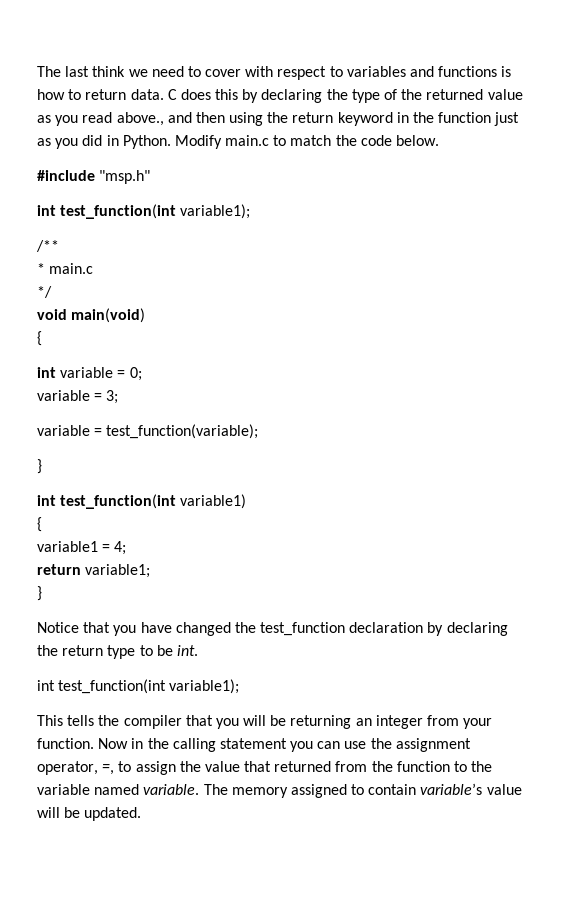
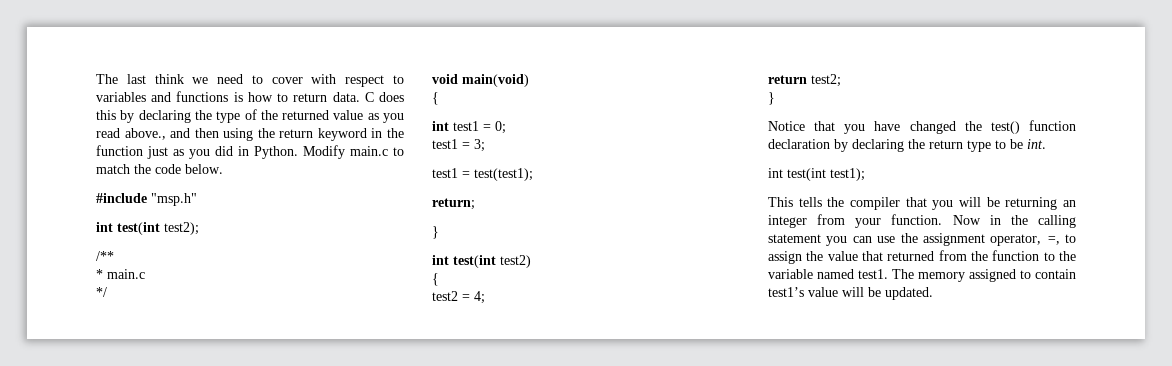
[60,204,251,219] test_function(int variable1); -> [117,222,199,235] test(int test2);
[60,367,114,378] variable -> [453,121,479,131] test1
[37,390,90,401] variable -> [432,139,458,149] test1
[37,424,259,439] variable = test_function(variable); -> [432,168,533,181] [432,198,475,210] test1 = test(test1); // return;
[60,494,247,509] [37,517,42,532] [37,541,98,552] test_function(int variable1) // { // variable1 -> [453,255,531,268] [432,273,439,286] [432,291,458,301] test(int test2) // { // test2
[85,564,151,578] variable1; -> [811,74,841,87] test2;
[260,622,346,636] test_function -> [990,120,1076,134] test() function
[58,679,240,694] test_function(int variable1); -> [787,168,865,181] test(int test1);
[143,784,200,795] variable. -> [858,269,888,279] test1.
[420,783,483,795] variable’s -> [768,287,804,297] test1’s

